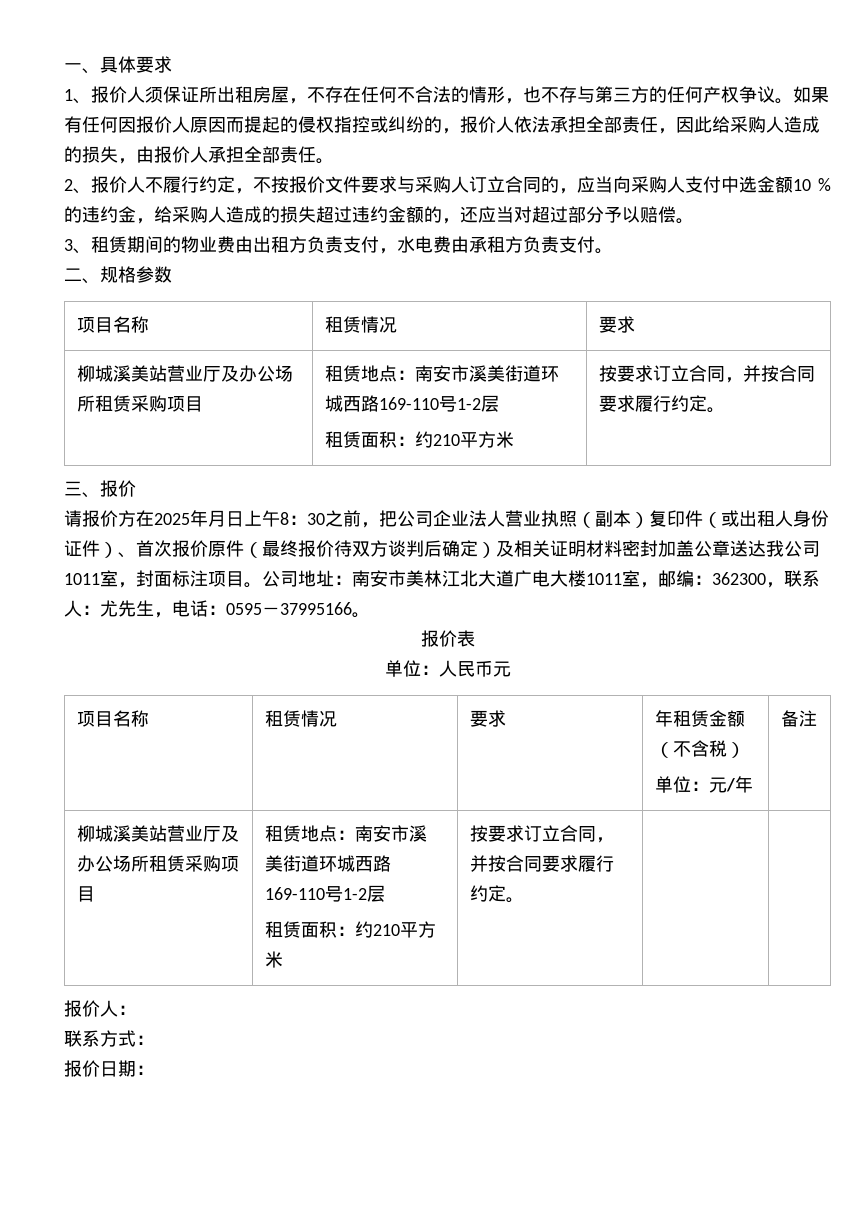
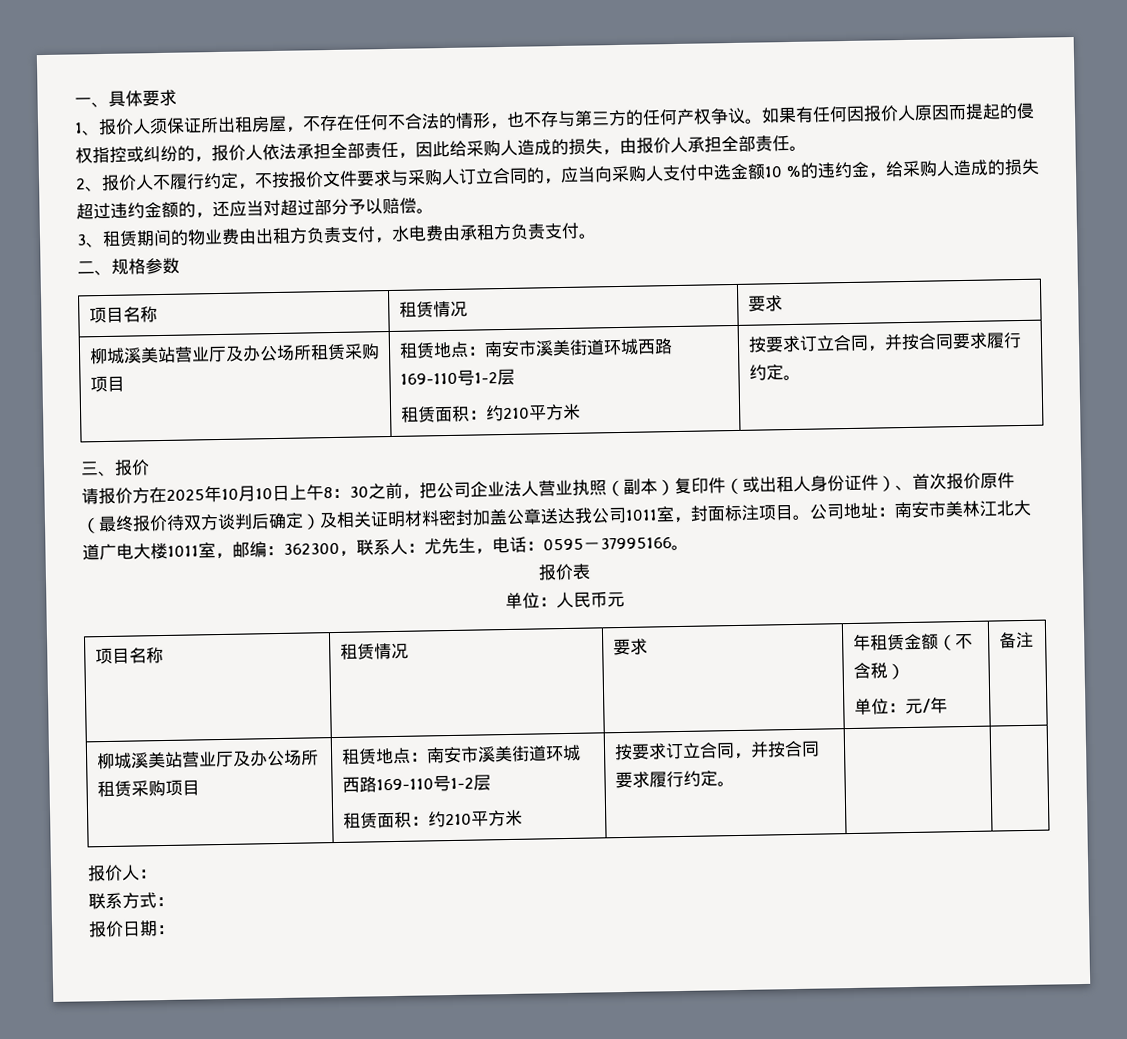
[208,510,226,527] 月 -> [221,485,273,502] 10月10

